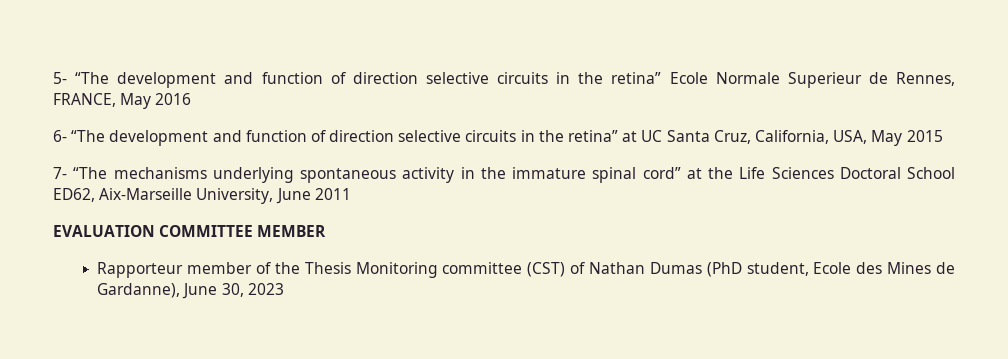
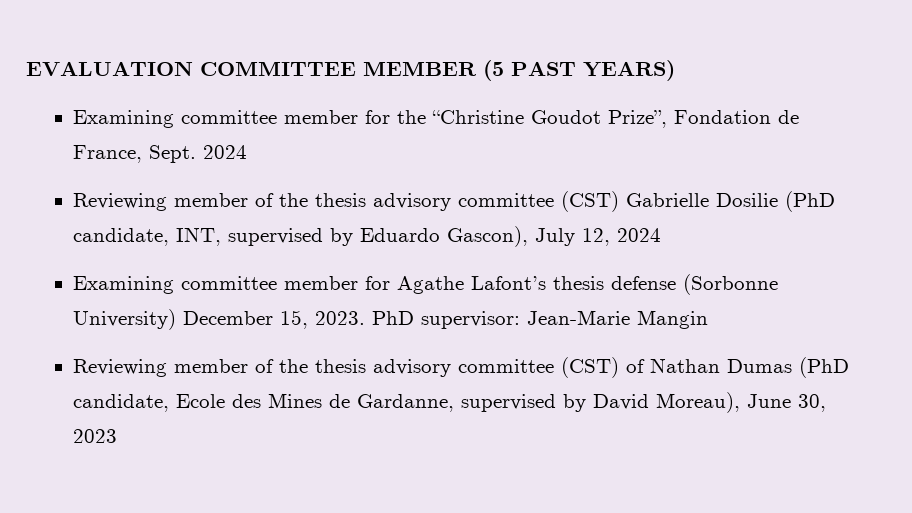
[53,72,955,88] [53,93,192,109] [53,130,943,146] [53,167,955,183] [53,188,351,204] [53,225,327,237] [97,262,438,278] 5- “The development and function of direction selective circuits in the retina” Ecole Normale Superieur de Rennes, FRANCE, May 2016 // 6- “The development and function of direction selective circuits in the retina” at UC Santa Cruz, California, USA, May 2015 // 7- “The mechanisms underlying spontaneous activity in the immature spinal cord” at the Life Sciences Doctoral School ED62, Aix-Marseille University, June 2011 // EVALUATION COMMITTEE MEMBER // Rapporteur member of the Thesis Monitoring -> [26,60,675,81] [73,110,800,128] [73,145,248,163] [73,191,836,212] [73,226,662,247] [73,274,779,295] [73,309,709,330] [73,359,452,377] EVALUATION COMMITTEE MEMBER (5 PAST YEARS) // Examining committee member for the “Christine Goudot Prize”, Fondation de France, Sept. 2024 // Reviewing member of the thesis advisory committee (CST) Gabrielle Dosilie (PhD candidate, INT, supervised by Eduardo Gascon), July 12, 2024 // Examining committee member for Agathe Lafont’s thesis defense (Sorbonne University) December 15, 2023. PhD supervisor: Jean-Marie Mangin // Reviewing member of the thesis advisory
[746,262,809,276] student, -> [73,394,170,412] candidate,
[97,283,181,298] Gardanne), -> [357,392,741,413] Gardanne, supervised by David Moreau),

